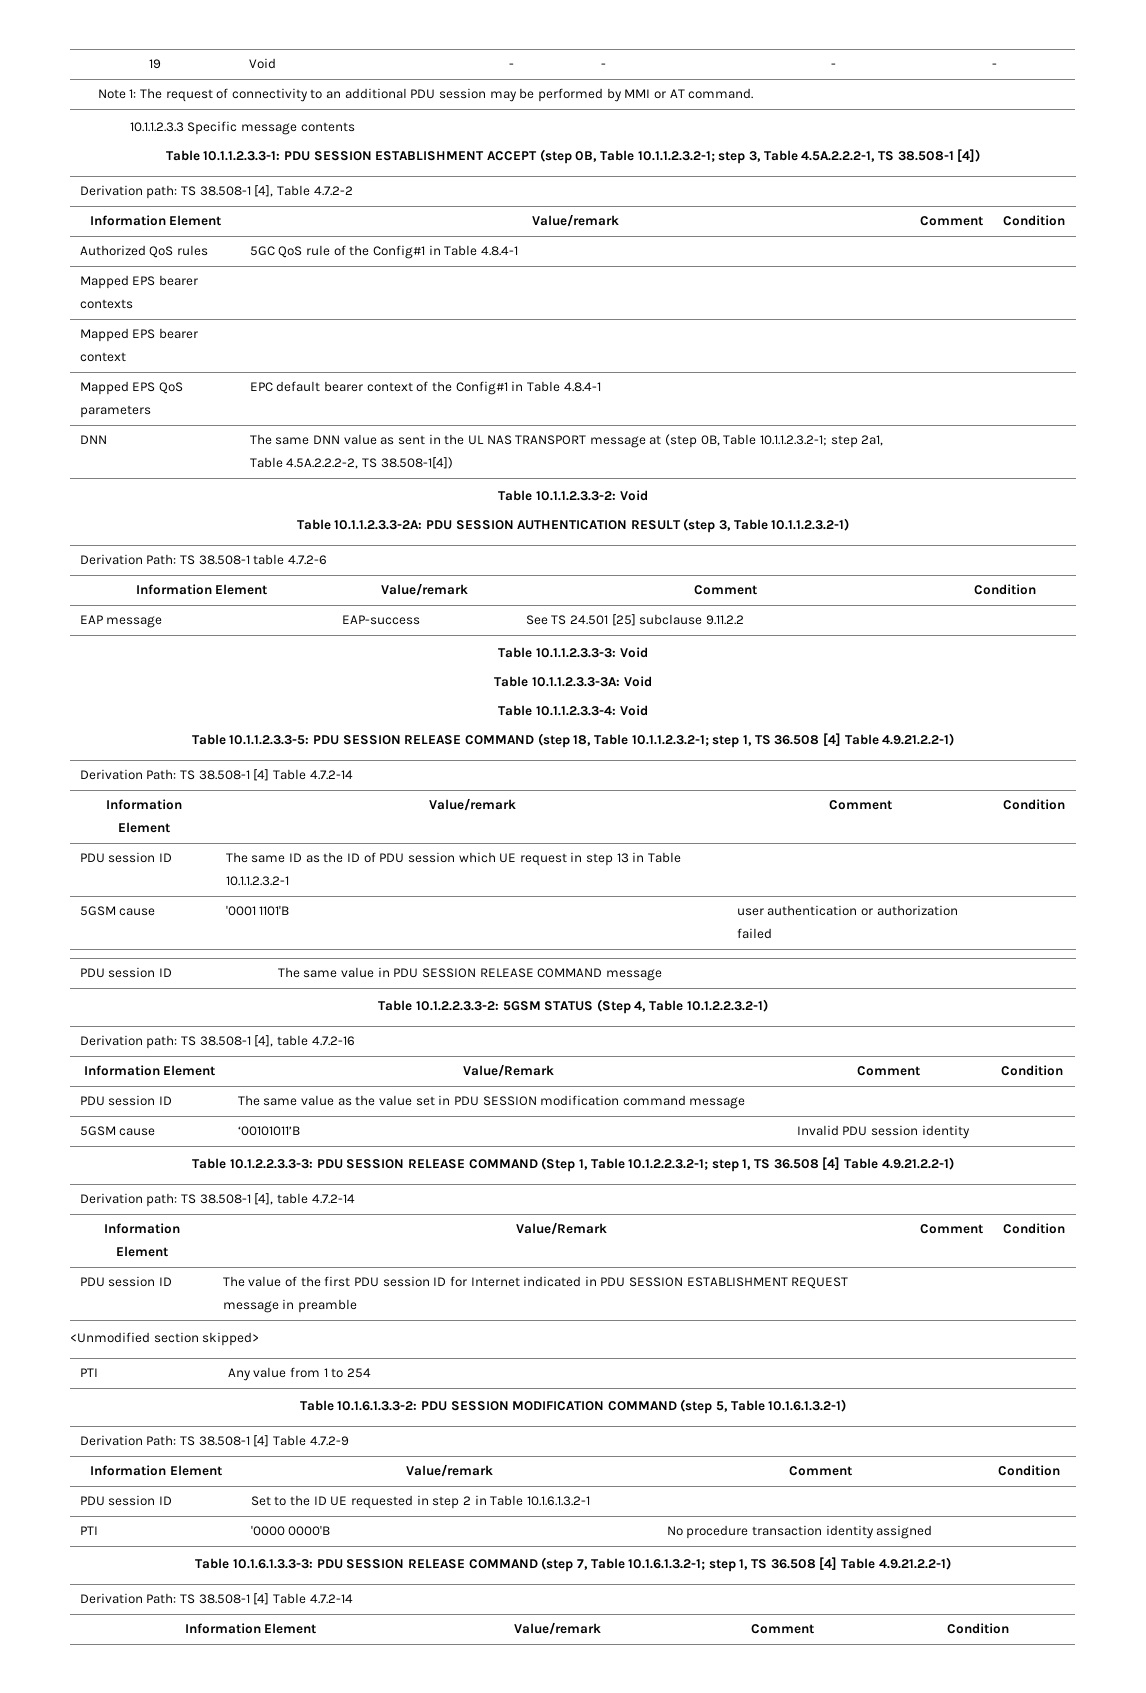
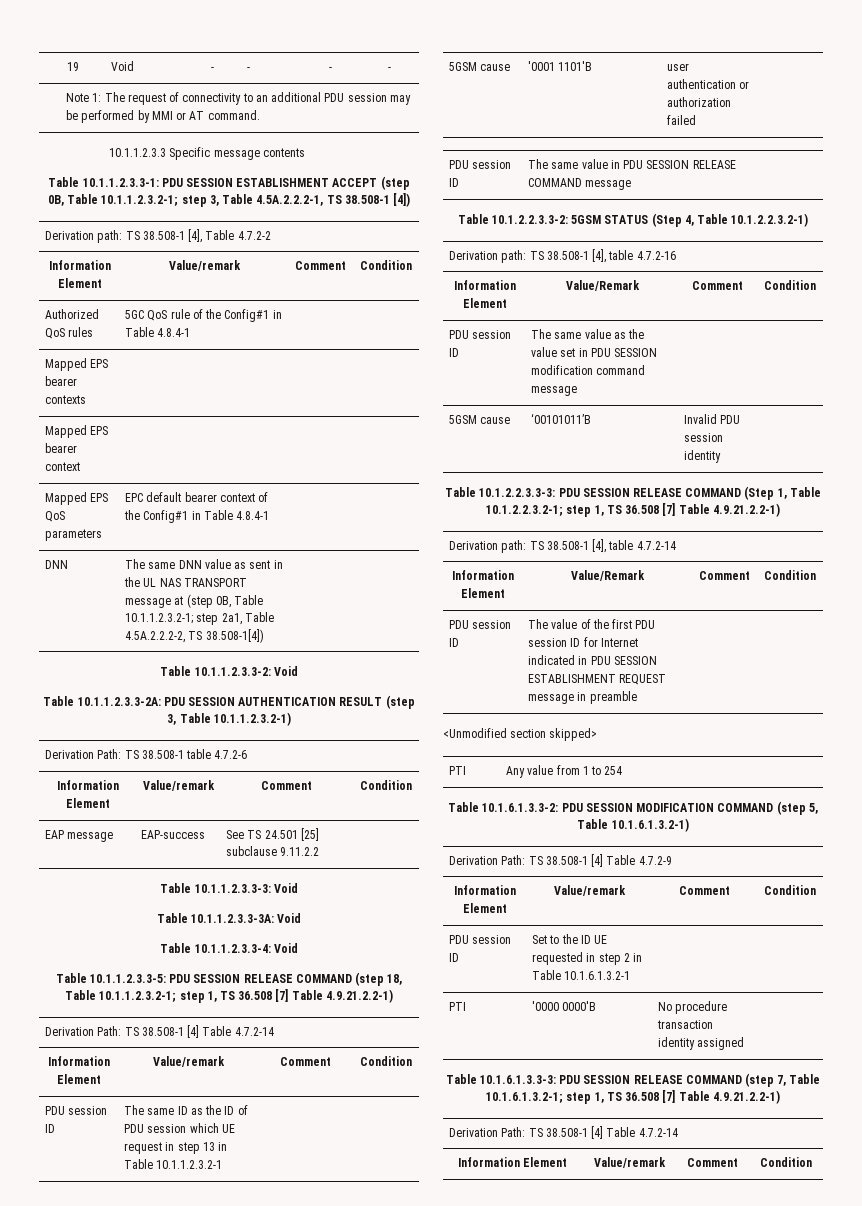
[822,733,841,746] [4] -> [275,989,289,1002] [7]
[822,1157,841,1170] [4] -> [662,503,676,516] [7]
[819,1557,838,1570] [4] -> [662,1090,676,1103] [7]

